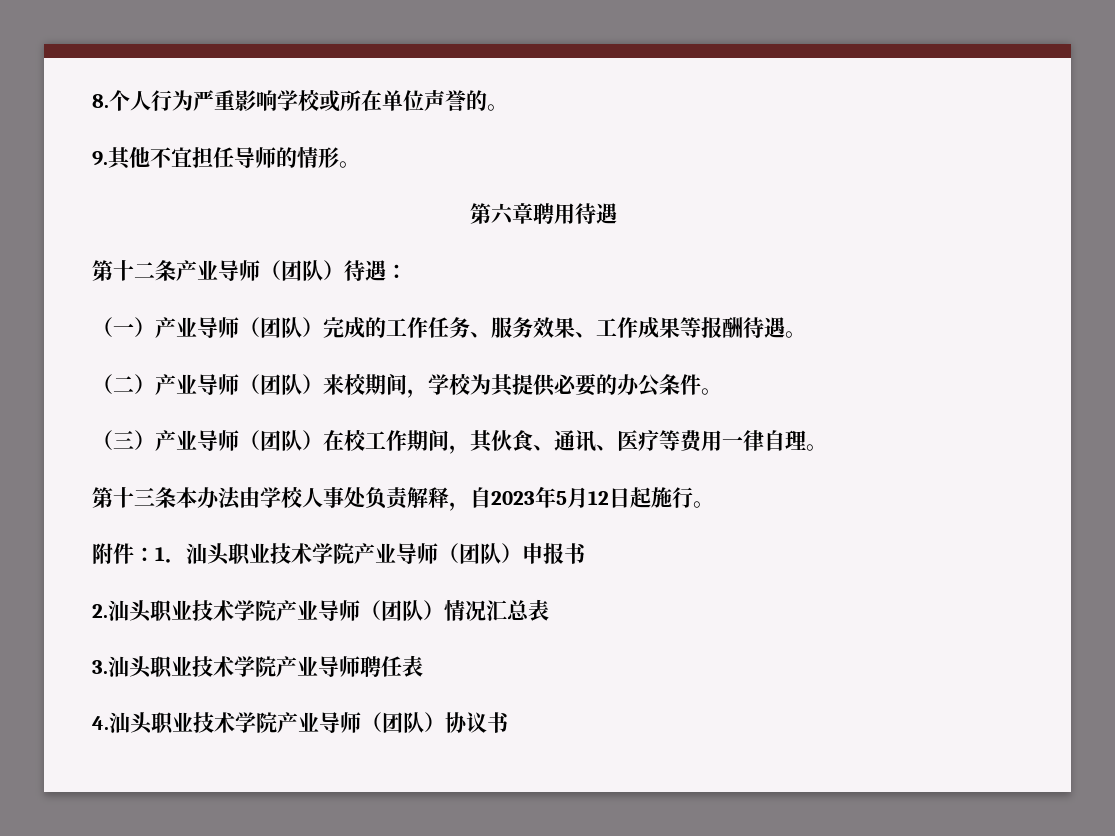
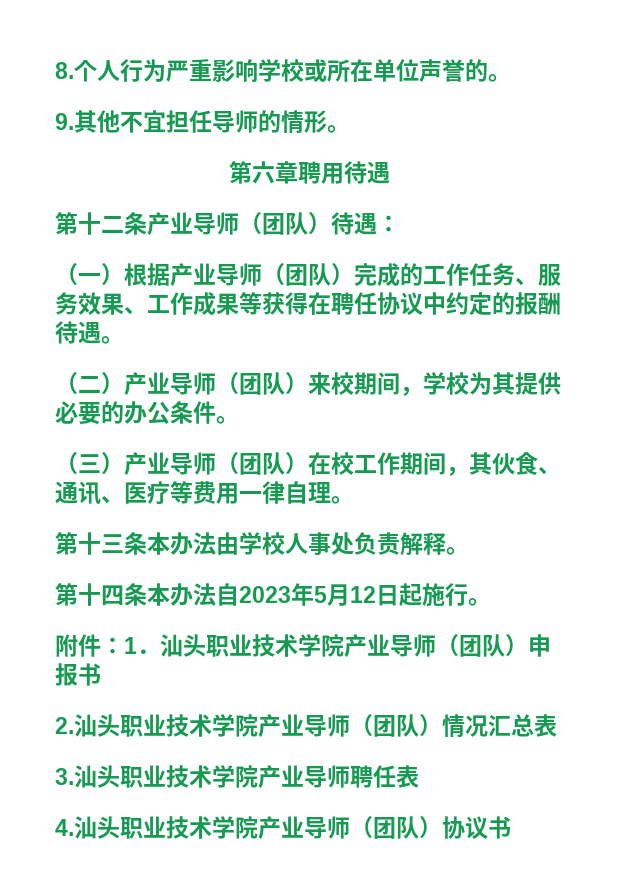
(155, 327) none -> [124,263,170,286] 根据
(701, 327) none -> [262,292,515,316] 获得在聘任协议中约定的
[449,502,470,511] ， -> [446,547,469,555] [55,583,216,606] 。 // 第十四条本办法

